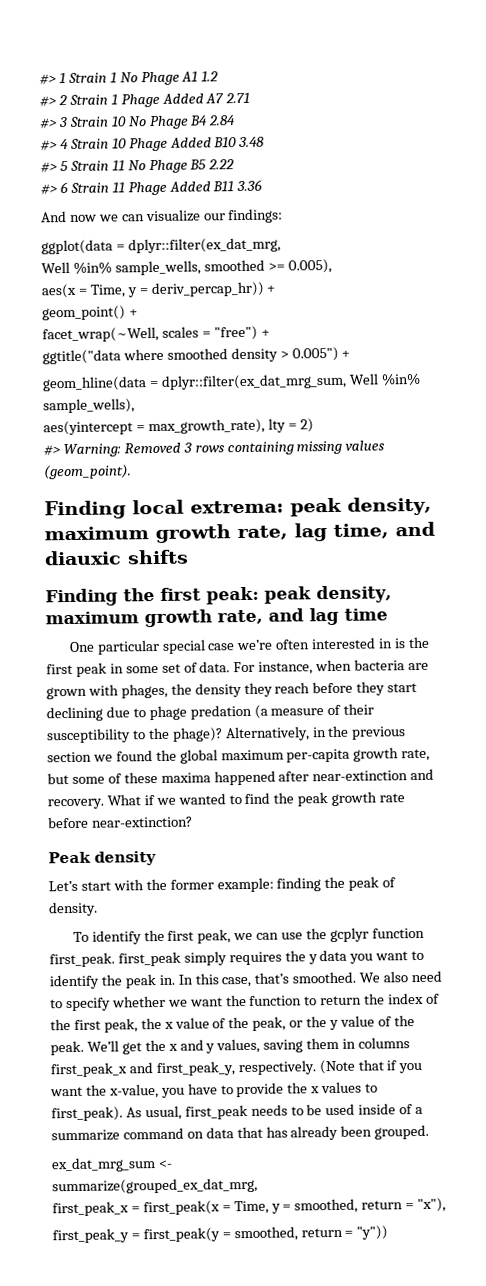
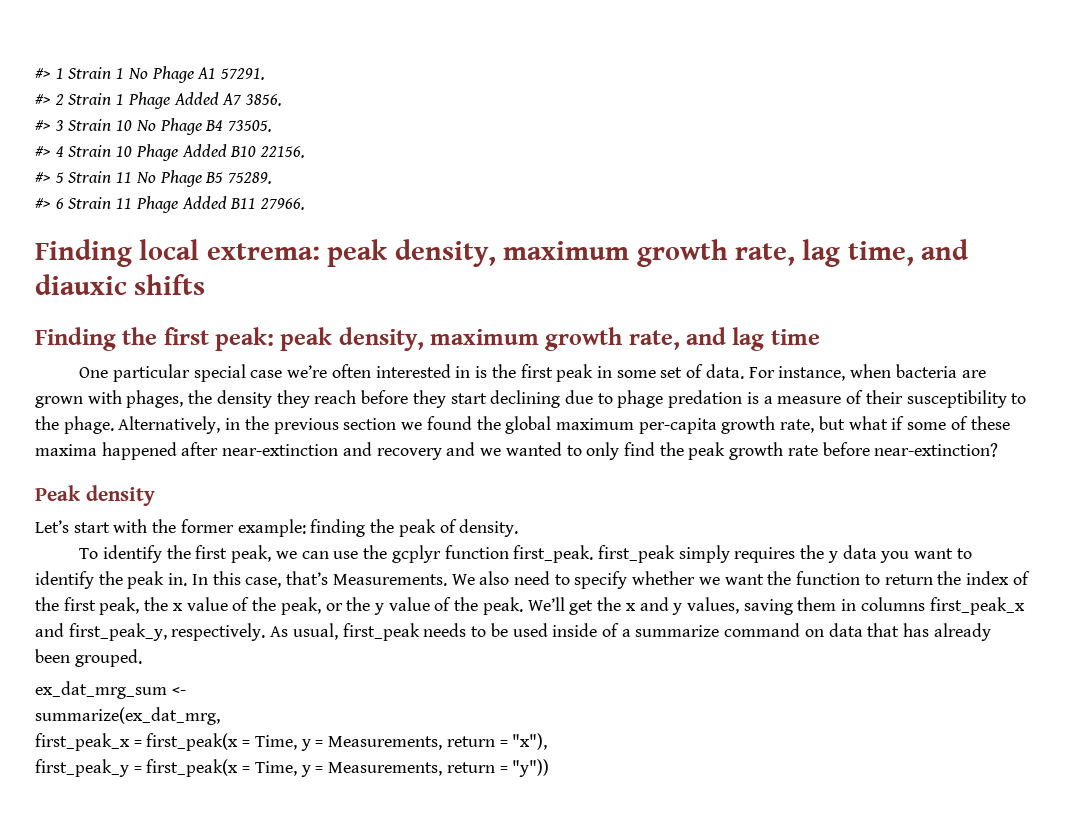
[201,71,219,82] 1.2 -> [220,68,266,80] 57291.
[225,92,251,104] 2.71 -> [245,94,283,106] 3856.
[208,115,237,126] 2.84 -> [228,120,273,132] 73505.
[238,136,266,148] 3.48 -> [260,146,306,158] 22156.
[208,159,235,170] 2.22 -> [228,172,273,184] 75289.
[236,179,263,192] [41,208,284,224] [41,237,281,255] [41,258,332,276] [41,281,276,299] [42,305,138,321] [42,325,270,343] [42,346,351,365] [42,372,421,392] [43,398,135,414] [43,418,314,436] [43,440,386,458] [43,464,132,480] 3.36 // And now we can visualize our findings: // ggplot(data = dplyr::filter(ex_dat_mrg, // Well %in% sample_wells, smoothed >= 0.005), // aes(x = Time, y = deriv_percap_hr)) + // geom_point() + // facet_wrap(~Well, scales = "free") + // ggtitle("data where smoothed density > 0.005") + // geom_hline(data = dplyr::filter(ex_dat_mrg_sum, Well %in% sample_wells), // aes(yintercept = max_growth_rate), lty = 2) // #> Warning: Removed 3 rows containing missing values (geom_point). -> [260,198,306,210] 27966.
[253,704,268,719] (a -> [746,392,773,404] is a
[171,727,223,742] phage)? -> [63,416,114,434] phage.
(69, 779) none -> [848,416,905,430] what if
[47,794,155,810] recovery. What if -> [376,442,476,460] recovery and
(242, 800) none -> [586,442,620,460] only
[292,971,357,984] smoothed. -> [332,574,447,586] Measurements.
[318,1059,423,1075] [50,1081,379,1099] [51,1106,123,1122] (Note that if you want the x-value, you have to provide the x values to first_peak). -> (266, 632) none
[52,1177,258,1195] summarize(grouped_ex_dat_mrg, -> [35,707,220,725] summarize(ex_dat_mrg,
[294,1198,359,1214] smoothed, -> [328,736,443,750] Measurements,
[142,1226,298,1243] first_peak(y = smoothed, -> [146,759,443,777] first_peak(x = Time, y = Measurements,

